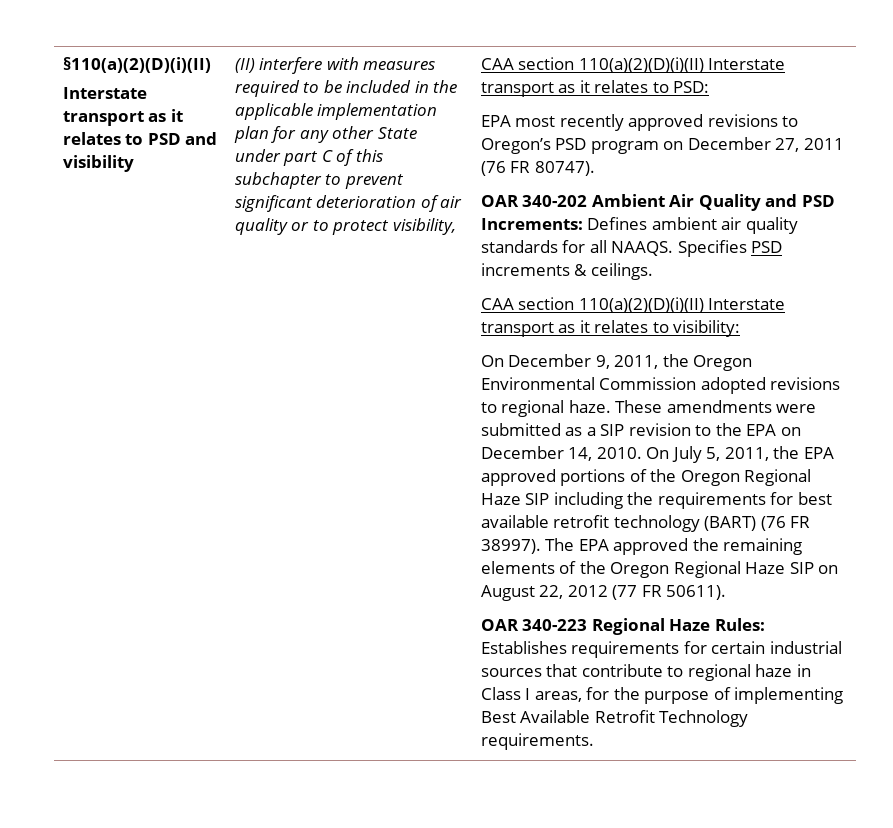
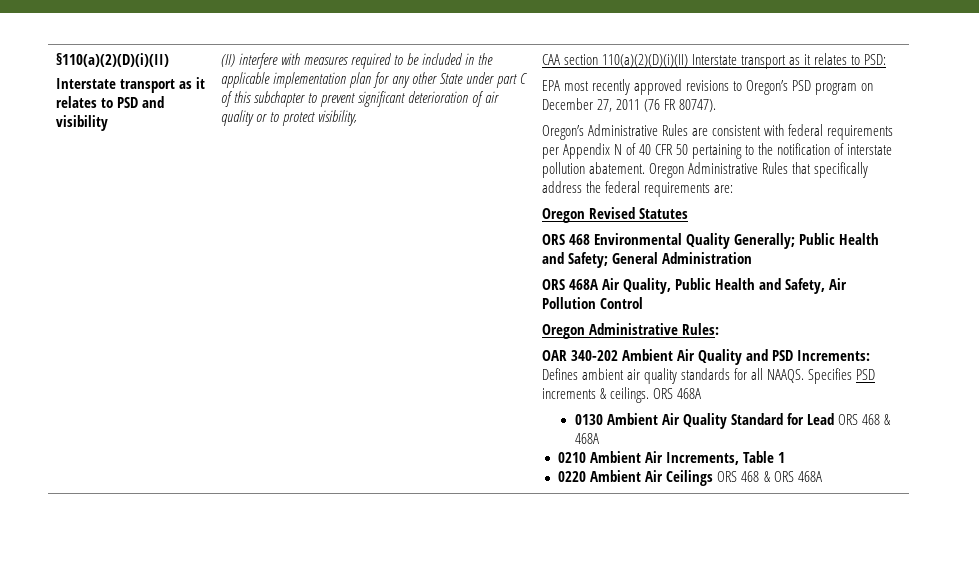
(595, 168) none -> [541,124,894,140] [541,143,893,159] [541,162,869,178] [541,181,733,197] [541,207,688,223] [541,233,880,249] [541,252,752,268] [541,278,848,294] [541,297,643,309] [541,323,719,339] // Oregon’s Administrative Rules are consistent with federal requirements per Appendix N of 40 CFR 50 pertaining to the notification of interstate pollution abatement. Oregon Administrative Rules that specifically address the federal requirements are: // Oregon Revised Statutes // ORS 468 Environmental Quality Generally; Public Health and Safety; General Administration // ORS 468A Air Quality, Public Health and Safety, Air Pollution Control // Oregon Administrative Rules:
[480,297,786,313] [480,320,741,337] [480,354,753,371] [480,377,841,394] [480,400,817,417] [480,423,801,436] [480,446,834,463] [480,469,812,486] [480,492,832,509] [480,515,811,532] [480,538,803,555] [480,561,839,578] [480,585,727,601] [480,618,765,635] [480,641,842,658] [480,664,811,681] [480,687,844,704] [480,710,749,727] [480,733,594,750] // CAA section 110(a)(2)(D)(i)(II) Interstate transport as it relates to visibility: // On December 9, 2011, the Oregon Environmental Commission adopted revisions to regional haze. These amendments were submitted as a SIP revision to the EPA on December 14, 2010. On July 5, 2011, the EPA approved portions of the Oregon Regional Haze SIP including the requirements for best available retrofit technology (BART) (76 FR 38997). The EPA approved the remaining elements of the Oregon Regional Haze SIP on August 22, 2012 (77 FR 50611). // OAR 340-223 Regional Haze Rules: Establishes requirements for certain industrial sources that contribute to regional haze in Class I areas, for the purpose of implementing Best Available Retrofit Technology requirements. -> [652,388,701,399] [574,413,892,429] [574,433,599,444] [558,451,786,465] [558,470,822,486] ORS 468A // 0130 Ambient Air Quality Standard for Lead ORS 468 & 468A // 0210 Ambient Air Increments, Table 1 // 0220 Ambient Air Ceilings ORS 468 & ORS 468A

